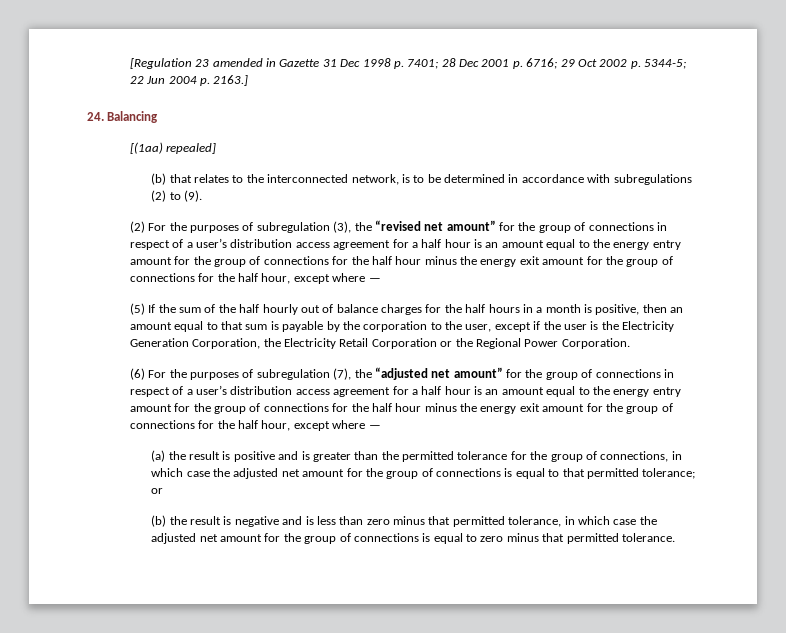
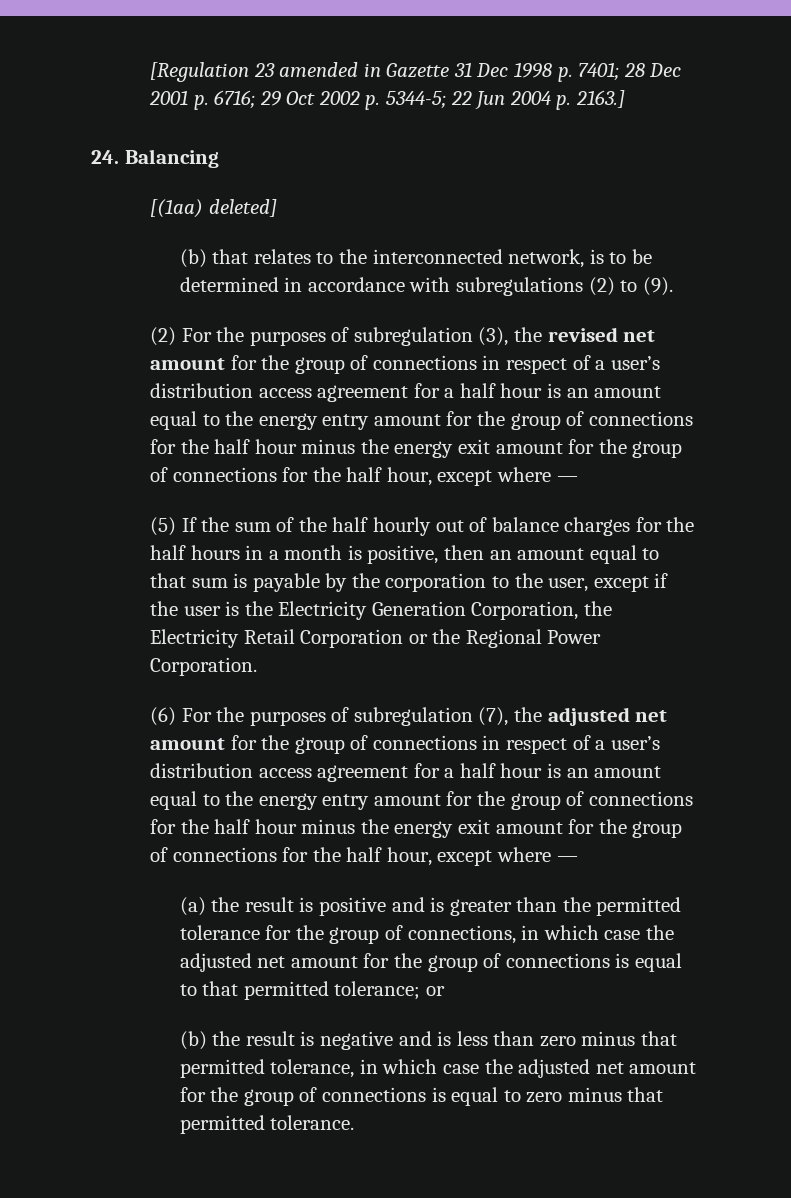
[166,143,217,154] repealed] -> [208,199,277,217] deleted]
[374,220,496,231] “revised net amount” -> [547,327,656,342] [150,358,226,370] revised net amount
[374,367,503,380] “adjusted net amount” -> [547,707,668,726] [150,738,226,750] adjusted net amount

